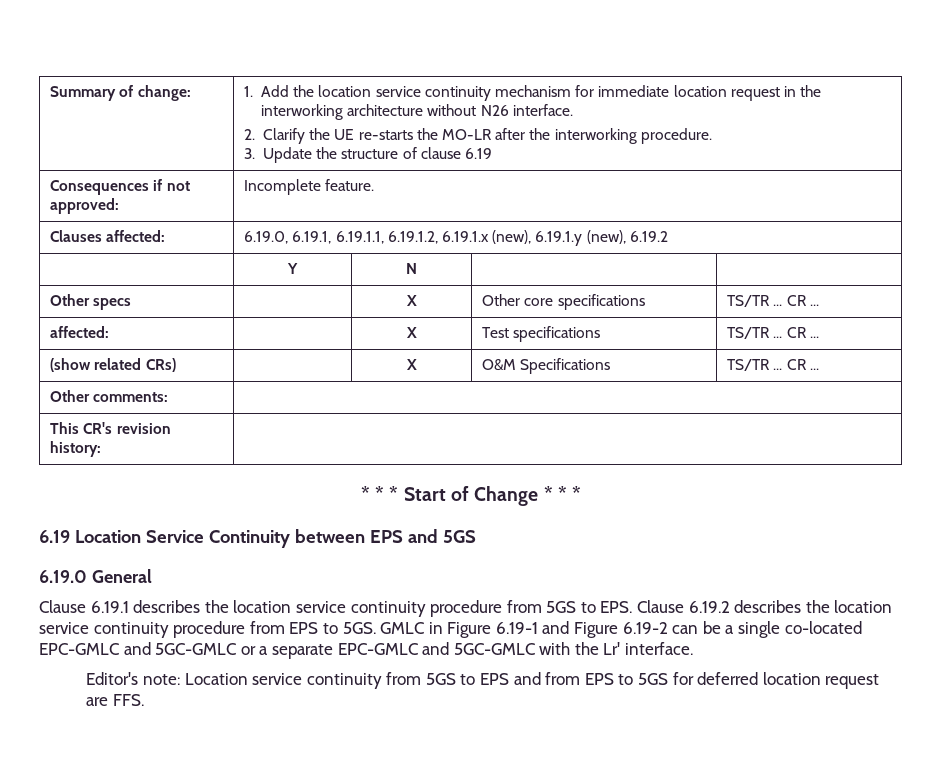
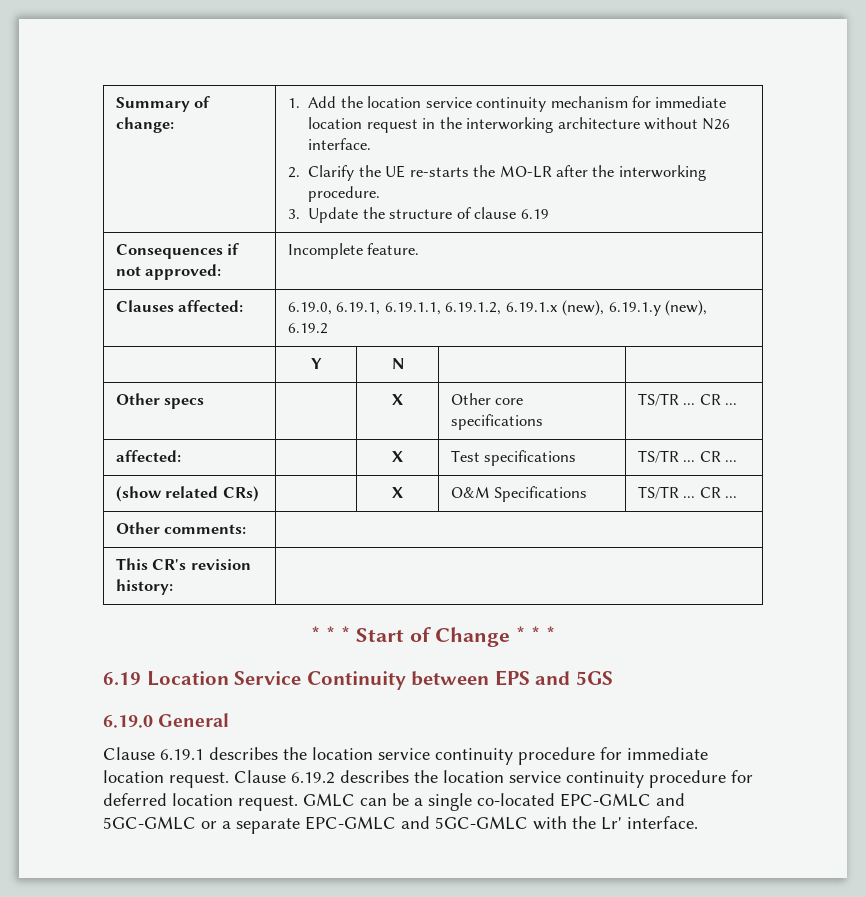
[506,600,633,613] from 5GS to EPS. -> [600,747,708,760] [103,770,229,788] for immediate location request.
[249,621,668,638] from EPS to 5GS. GMLC in Figure 6.19-1 and Figure 6.19-2 -> [731,770,753,783] [103,793,355,811] for deferred location request. GMLC
[86,672,880,689] [86,694,144,706] // Editor's note: Location service continuity from 5GS to EPS and from EPS to 5GS for deferred location request are FFS. -> (698, 822) none

